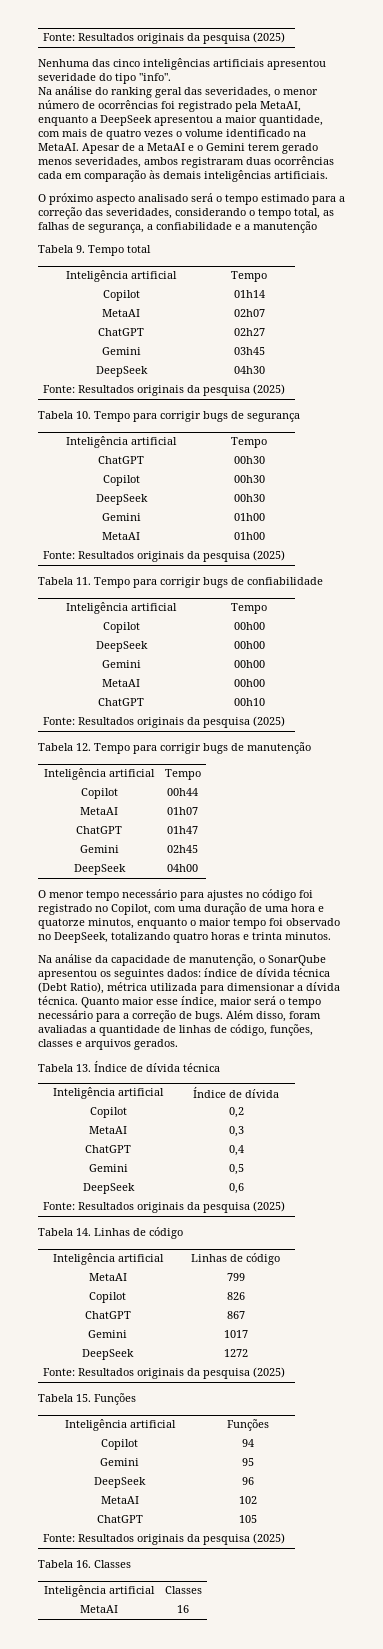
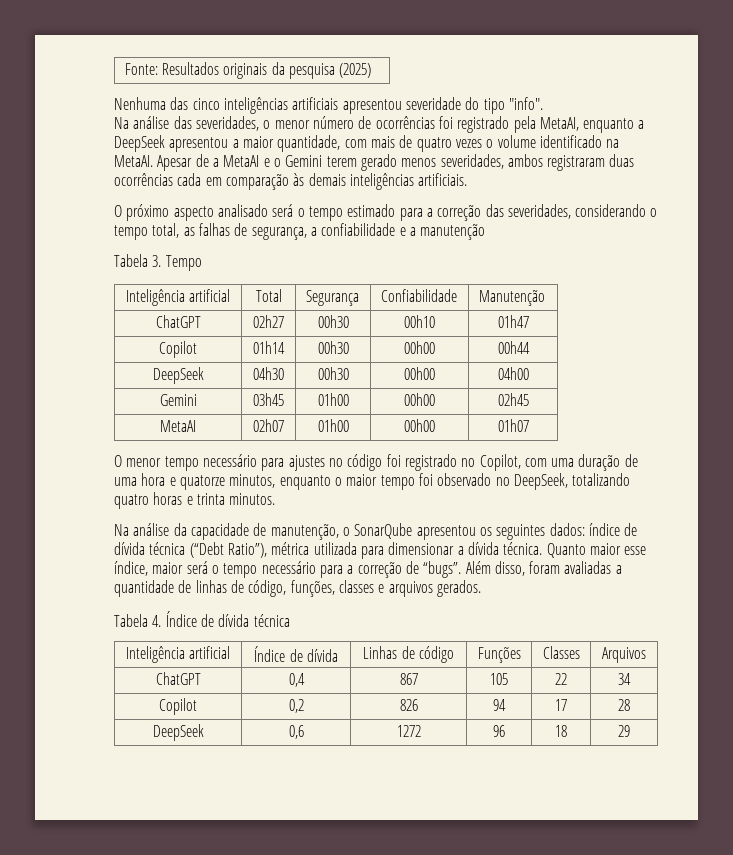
[95,87,182,98] do ranking geral -> (170, 122) none
[76,245,151,256] [66,270,177,282] [231,271,267,282] [102,290,140,301] [233,290,265,298] [102,309,140,317] [233,309,265,317] [98,328,144,336] [233,328,265,336] [101,347,141,355] [233,347,265,355] [95,366,148,377] [233,366,265,374] [42,384,285,396] [38,411,300,422] [66,436,177,448] [231,437,267,448] [98,456,144,464] [233,456,265,464] [102,475,140,486] [233,475,265,483] [95,494,148,505] [233,494,265,502] [101,513,141,521] [233,513,265,521] [102,532,140,540] [233,532,265,540] [42,550,285,562] [38,577,323,588] [66,602,177,614] [231,603,267,614] [102,622,140,633] [233,622,265,630] [95,641,148,652] [233,641,265,649] [101,660,141,668] [233,660,265,668] [102,679,140,687] [233,679,265,687] [98,698,144,706] [233,698,265,706] [42,716,285,728] [38,742,311,754] [44,768,155,780] [164,769,201,780] [80,788,118,799] [167,788,198,796] [80,807,118,815] [167,807,198,815] [76,826,122,834] [167,826,198,834] [79,845,119,853] [167,845,198,853] [73,864,126,875] [167,864,198,872] 9. Tempo total // Inteligência artificial | Tempo // Copilot | 01h14 // MetaAI | 02h07 // ChatGPT | 02h27 // Gemini | 03h45 // DeepSeek | 04h30 // Fonte: Resultados originais da pesquisa (2025) // Tabela 10. Tempo para corrigir bugs de segurança // Inteligência artificial | Tempo // ChatGPT | 00h30 // Copilot | 00h30 // DeepSeek | 00h30 // Gemini | 01h00 // MetaAI | 01h00 // Fonte: Resultados originais da pesquisa (2025) // Tabela 11. Tempo para corrigir bugs de confiabilidade // Inteligência artificial | Tempo // Copilot | 00h00 // DeepSeek | 00h00 // Gemini | 00h00 // MetaAI | 00h00 // ChatGPT | 00h10 // Fonte: Resultados originais da pesquisa (2025) // Tabela 12. Tempo para corrigir bugs de manutenção // Inteligência artificial | Tempo // Copilot | 00h44 // MetaAI | 01h07 // ChatGPT | 01h47 // Gemini | 02h45 // DeepSeek | 04h00 -> [152,255,202,271] [125,289,231,306] [255,289,282,302] [305,290,359,306] [380,289,457,302] [478,289,545,306] [155,315,201,328] [253,315,284,328] [317,315,349,328] [404,315,435,328] [497,315,529,328] [159,341,197,358] [253,341,285,354] [317,341,349,354] [404,341,435,354] [497,341,530,354] [152,367,204,384] [253,367,284,380] [317,367,349,380] [404,367,435,380] [497,367,529,380] [159,394,197,406] [253,393,284,406] [317,393,349,406] [404,393,435,406] [497,393,529,406] [160,420,196,432] [253,419,284,432] [317,419,349,432] [404,419,435,432] [497,419,529,432] 3. Tempo // Inteligência artificial | Total | Segurança | Confiabilidade | Manutenção // ChatGPT | 02h27 | 00h30 | 00h10 | 01h47 // Copilot | 01h14 | 00h30 | 00h00 | 00h44 // DeepSeek | 04h30 | 00h30 | 00h00 | 04h00 // Gemini | 03h45 | 01h00 | 00h00 | 02h45 // MetaAI | 02h07 | 01h00 | 00h00 | 01h07
[38,982,104,994] (Debt Ratio), -> [189,542,267,558] (“Debt Ratio”),
[195,1011,223,1022] bugs. -> [423,561,462,578] “bugs”.
[76,1064,91,1072] 13. -> [152,615,162,627] 4.
[89,1107,127,1118] [228,1107,244,1118] [89,1126,127,1134] [228,1126,244,1137] [85,1145,131,1153] [228,1145,244,1156] [88,1164,128,1172] [228,1164,244,1175] [82,1183,135,1194] [228,1183,244,1194] [42,1201,285,1213] [38,1227,183,1239] [52,1253,164,1265] [191,1253,280,1265] [88,1273,127,1281] [226,1273,245,1281] [89,1292,126,1303] [226,1292,245,1300] [84,1311,131,1319] [226,1311,245,1319] [88,1330,127,1338] [223,1330,248,1338] [82,1349,134,1360] [223,1349,248,1357] [42,1367,285,1379] [38,1393,136,1405] [64,1419,176,1431] [226,1419,269,1431] [101,1439,138,1450] [241,1439,254,1447] [100,1458,139,1466] [241,1458,254,1466] [94,1477,146,1488] [241,1477,254,1485] [100,1496,139,1504] [238,1496,257,1504] [96,1515,143,1523] [238,1515,257,1523] [42,1533,285,1545] [38,1560,131,1568] [44,1585,155,1597] [164,1586,202,1594] [80,1605,118,1613] [177,1605,189,1613] // Copilot | 0,2 // MetaAI | 0,3 // ChatGPT | 0,4 // Gemini | 0,5 // DeepSeek | 0,6 // Fonte: Resultados originais da pesquisa (2025) // Tabela 14. Linhas de código // Inteligência artificial | Linhas de código // MetaAI | 799 // Copilot | 826 // ChatGPT | 867 // Gemini | 1017 // DeepSeek | 1272 // Fonte: Resultados originais da pesquisa (2025) // Tabela 15. Funções // Inteligência artificial | Funções // Copilot | 94 // Gemini | 95 // DeepSeek | 96 // MetaAI | 102 // ChatGPT | 105 // Fonte: Resultados originais da pesquisa (2025) // Tabela 16. Classes // Inteligência artificial | Classes // MetaAI | 16 -> [363,646,454,663] [477,646,521,663] [542,646,580,659] [602,647,646,663] [155,672,201,685] [288,673,305,687] [399,673,418,685] [490,673,508,685] [555,673,567,685] [618,673,631,685] [159,698,197,715] [288,699,304,713] [399,699,418,711] [493,699,506,711] [555,699,567,711] [618,699,630,711] [152,724,204,741] [288,725,304,739] [396,725,421,737] [493,725,505,737] [555,725,567,737] [618,725,630,737] | Linhas de código | Funções | Classes | Arquivos // ChatGPT | 0,4 | 867 | 105 | 22 | 34 // Copilot | 0,2 | 826 | 94 | 17 | 28 // DeepSeek | 0,6 | 1272 | 96 | 18 | 29

